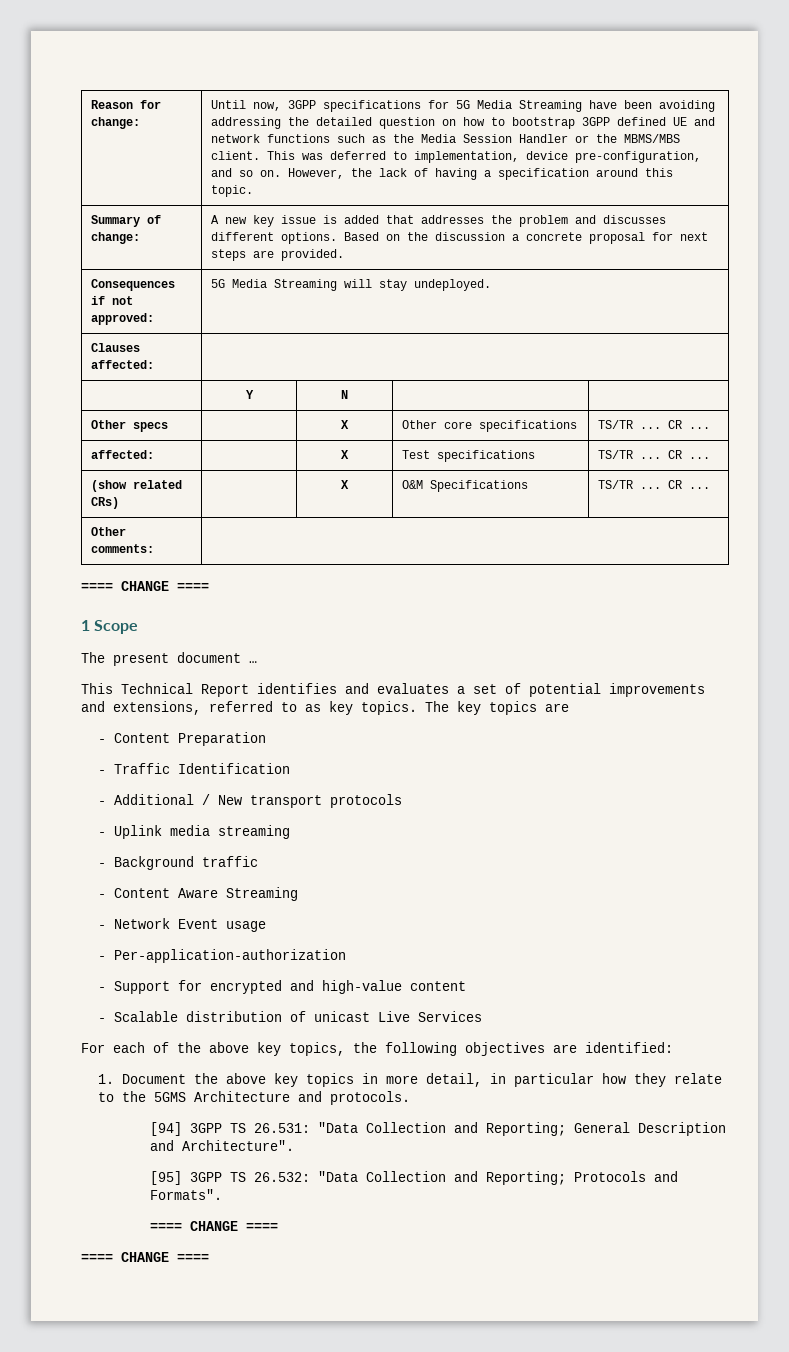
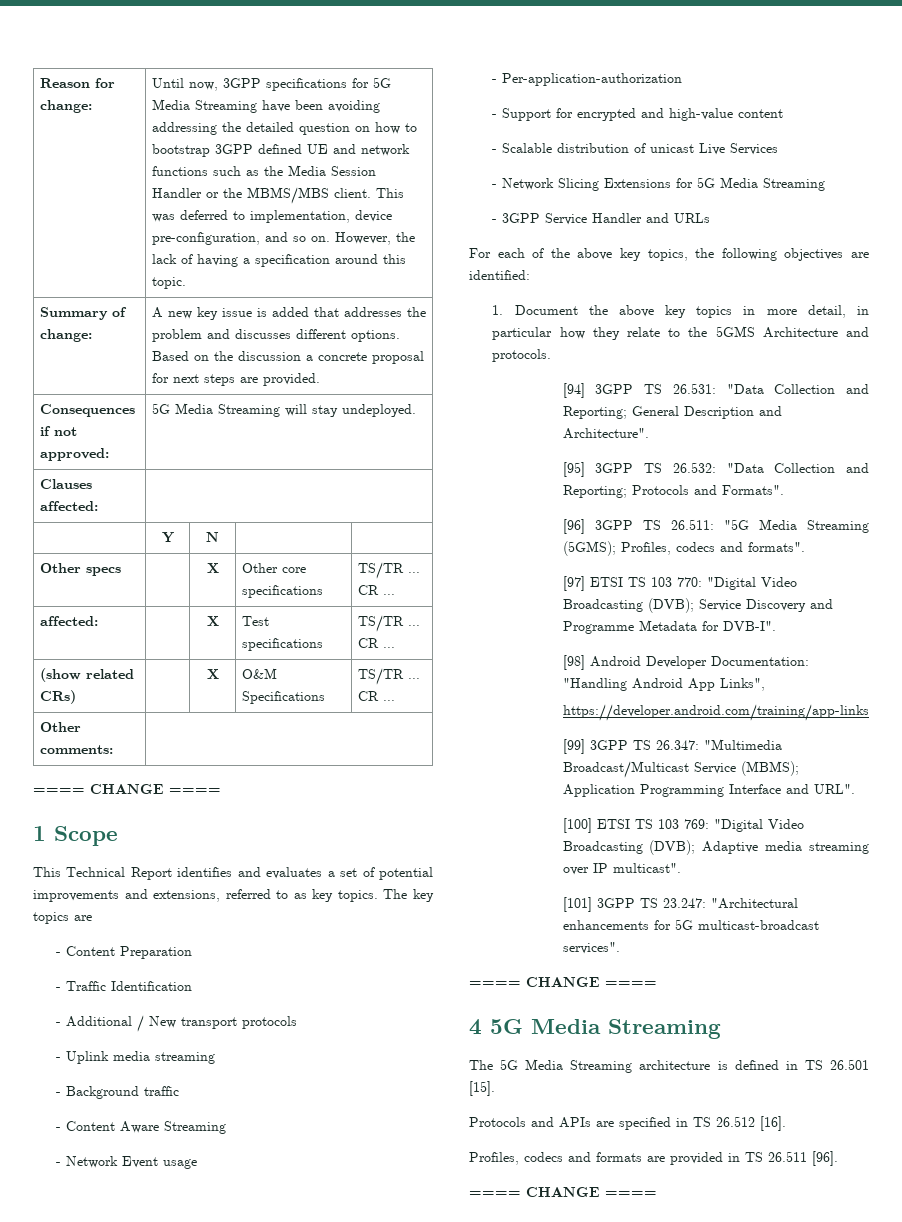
[81,652,257,666] // The present document … -> (118, 836) none
(483, 1016) none -> [492,177,826,191] [492,213,711,225] // - Network Slicing Extensions for 5G Media Streaming // - 3GPP Service Handler and URLs
[149,1221,278,1231] ==== CHANGE ==== -> [562,519,869,534] [562,541,805,556] [562,576,797,591] [562,598,833,613] [562,620,776,634] [562,655,809,670] [562,678,765,691] [562,704,869,721] [562,739,782,754] [562,761,799,778] [562,784,855,797] [562,818,804,833] [562,840,869,855] [562,863,681,875] [562,897,798,912] [562,919,819,930] [562,942,620,954] [469,977,657,987] [469,1019,721,1039] [469,1059,869,1073] [469,1081,495,1096] [469,1116,786,1131] [469,1151,838,1166] [96] 3GPP TS 26.511: "5G Media Streaming (5GMS); Profiles, codecs and formats". // [97] ETSI TS 103 770: "Digital Video Broadcasting (DVB); Service Discovery and Programme Metadata for DVB-I". // [98] Android Developer Documentation: "Handling Android App Links", // https://developer.android.com/training/app-links // [99] 3GPP TS 26.347: "Multimedia Broadcast/Multicast Service (MBMS); Application Programming Interface and URL". // [100] ETSI TS 103 769: "Digital Video Broadcasting (DVB); Adaptive media streaming over IP multicast". // [101] 3GPP TS 23.247: "Architectural enhancements for 5G multicast-broadcast services". // ==== CHANGE ==== // 4 5G Media Streaming // The 5G Media Streaming architecture is defined in TS 26.501 [15]. // Protocols and APIs are specified in TS 26.512 [16]. // Profiles, codecs and formats are provided in TS 26.511 [96].

